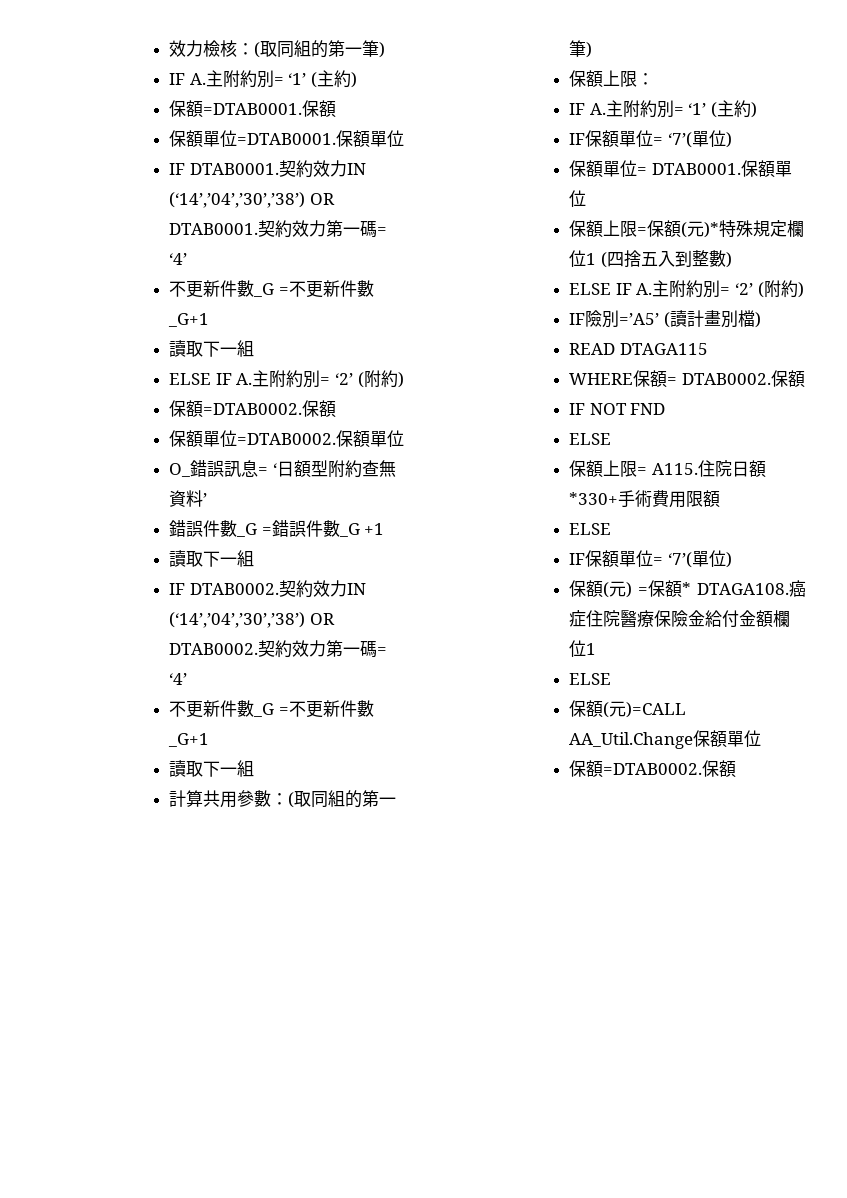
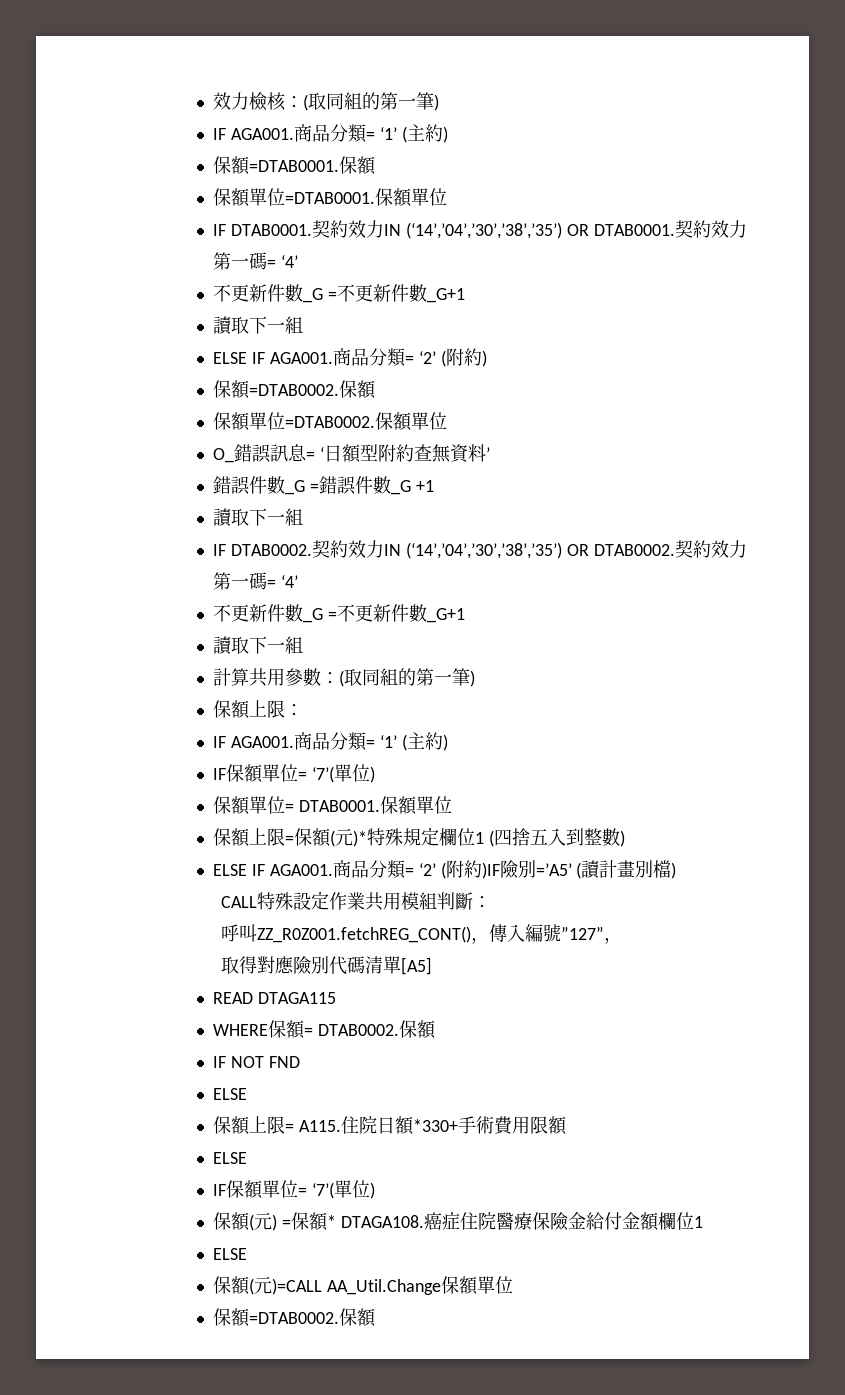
[189,70,274,88] A.主附約別 -> [231,124,368,143] AGA001.商品分類
[169,192,306,208] (‘14’,’04’,’30’,’38’) -> [405,222,562,239] (‘14’,’04’,’30’,’38’,’35’)
[236,370,321,388] A.主附約別 -> [269,348,406,367] AGA001.商品分類
[169,612,306,628] (‘14’,’04’,’30’,’38’) -> [405,542,562,559] (‘14’,’04’,’30’,’38’,’35’)
[589,100,674,118] A.主附約別 -> [231,732,368,751] AGA001.商品分類
[636,280,804,298] [569,313,586,325] A.主附約別= ‘2’ (附約) // IF -> [269,860,500,879] AGA001.商品分類= ‘2’ (附約)IF
(761, 320) none -> [220,891,491,911] [220,924,622,944] [220,956,432,975] // CALL特殊設定作業共用模組判斷： // 呼叫ZZ_R0Z001.fetchREG_CONT()，傳入編號”127”， // 取得對應險別代碼清單[A5]

